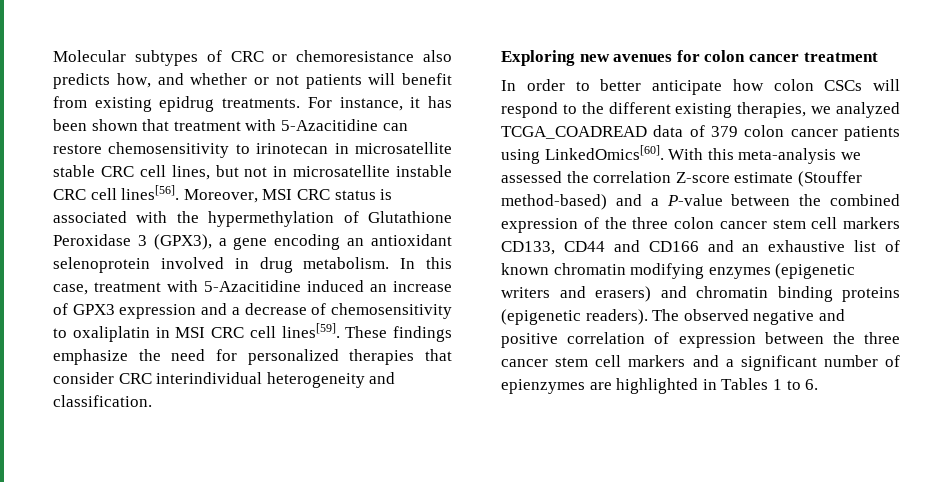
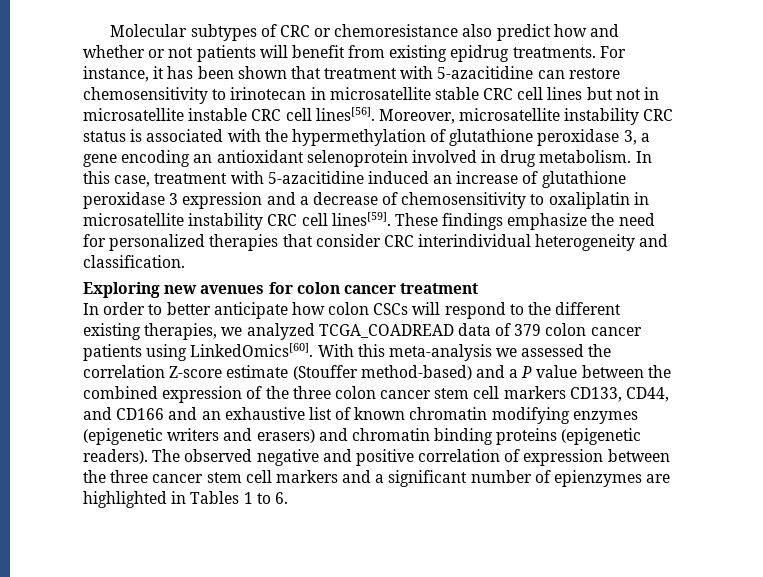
[53,73,151,89] predicts how, -> [496,24,587,41] predict how
[280,119,378,131] 5-Azacitidine -> [437,66,534,79] 5-azacitidine
[171,165,210,180] lines, -> [547,87,583,100] lines
[262,189,293,200] MSI -> [459,108,640,125] microsatellite instability
[368,211,452,223] [53,234,212,250] Glutathione Peroxidase 3 (GPX3), -> [449,129,637,146] glutathione peroxidase 3,
[204,280,301,292] 5-Azacitidine -> [267,171,364,184] 5-azacitidine
[72,304,115,315] GPX3 -> [541,171,626,188] [83,192,179,209] glutathione peroxidase 3
[175,327,206,338] MSI -> [83,213,264,230] microsatellite instability
[666,194,723,206] P-value -> [521,365,578,378] P value
[563,241,605,252] CD44 -> [626,387,670,402] CD44,

